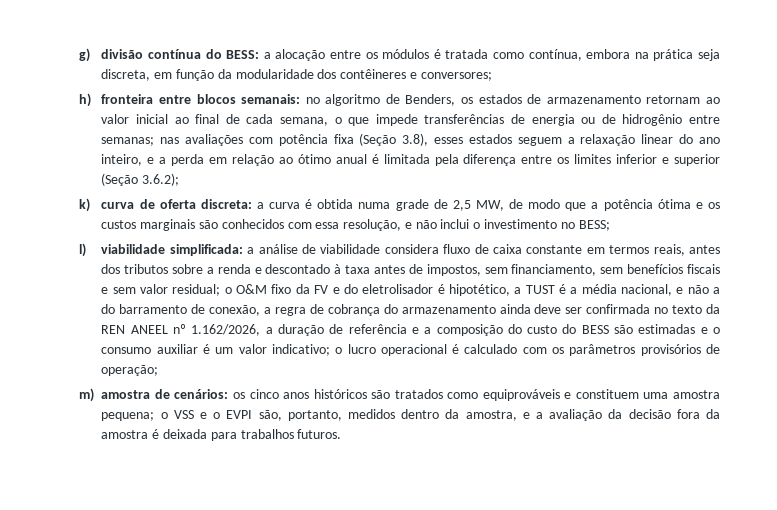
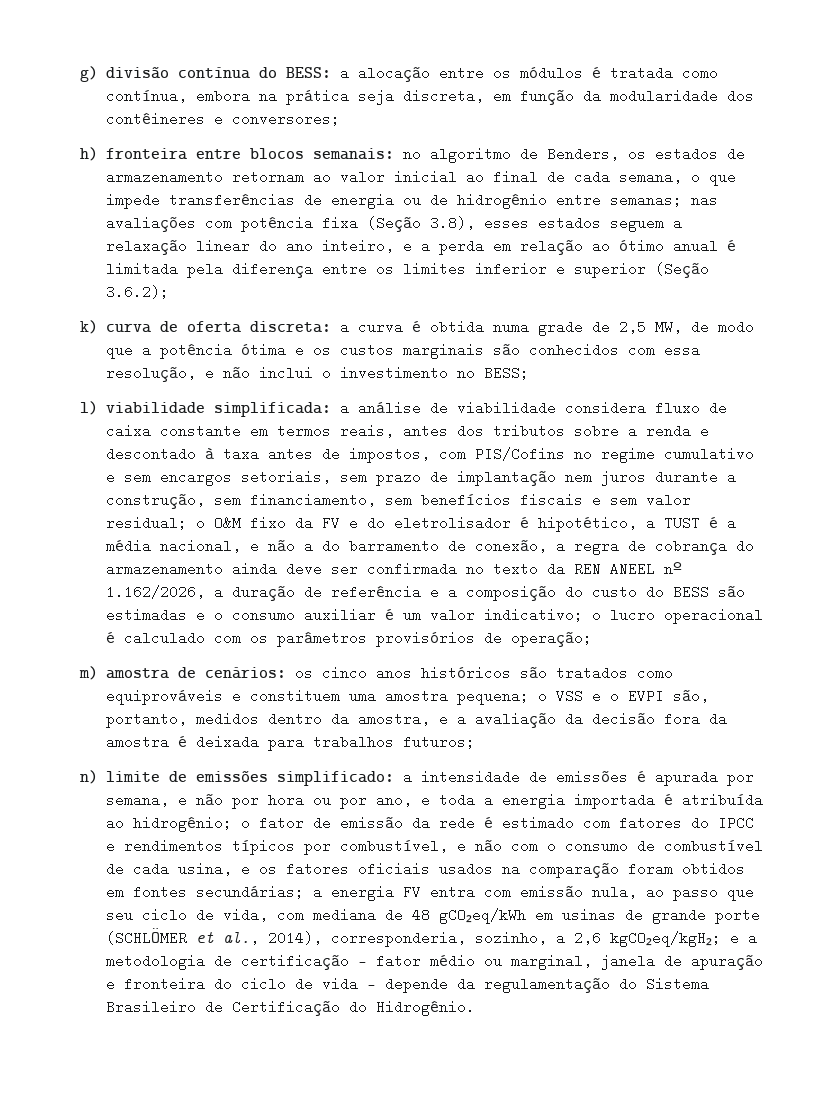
(481, 270) none -> [439,447,755,463] [106,470,737,486] [106,493,206,509] com PIS/Cofins no regime cumulativo e sem encargos setoriais, sem prazo de implantação nem juros durante a construção,
[297,429,342,439] futuros. -> [403,735,476,749] [79,770,755,786] [106,793,764,809] [106,816,755,832] [106,839,764,855] [106,862,746,878] [106,885,755,901] [106,908,761,924] [106,928,758,947] [106,954,764,970] [106,977,710,993] [106,1000,476,1016] futuros; // n) limite de emissões simplificado: a intensidade de emissões é apurada por semana, e não por hora ou por ano, e toda a energia importada é atribuída ao hidrogênio; o fator de emissão da rede é estimado com fatores do IPCC e rendimentos típicos por combustível, e não com o consumo de combustível de cada usina, e os fatores oficiais usados na comparação foram obtidos em fontes secundárias; a energia FV entra com emissão nula, ao passo que seu ciclo de vida, com mediana de 48 gCO₂eq/kWh em usinas de grande porte (SCHLÖMER et al., 2014), corresponderia, sozinho, a 2,6 kgCO₂eq/kgH₂; e a metodologia de certificação — fator médio ou marginal, janela de apuração e fronteira do ciclo de vida — depende da regulamentação do Sistema Brasileiro de Certificação do Hidrogênio.

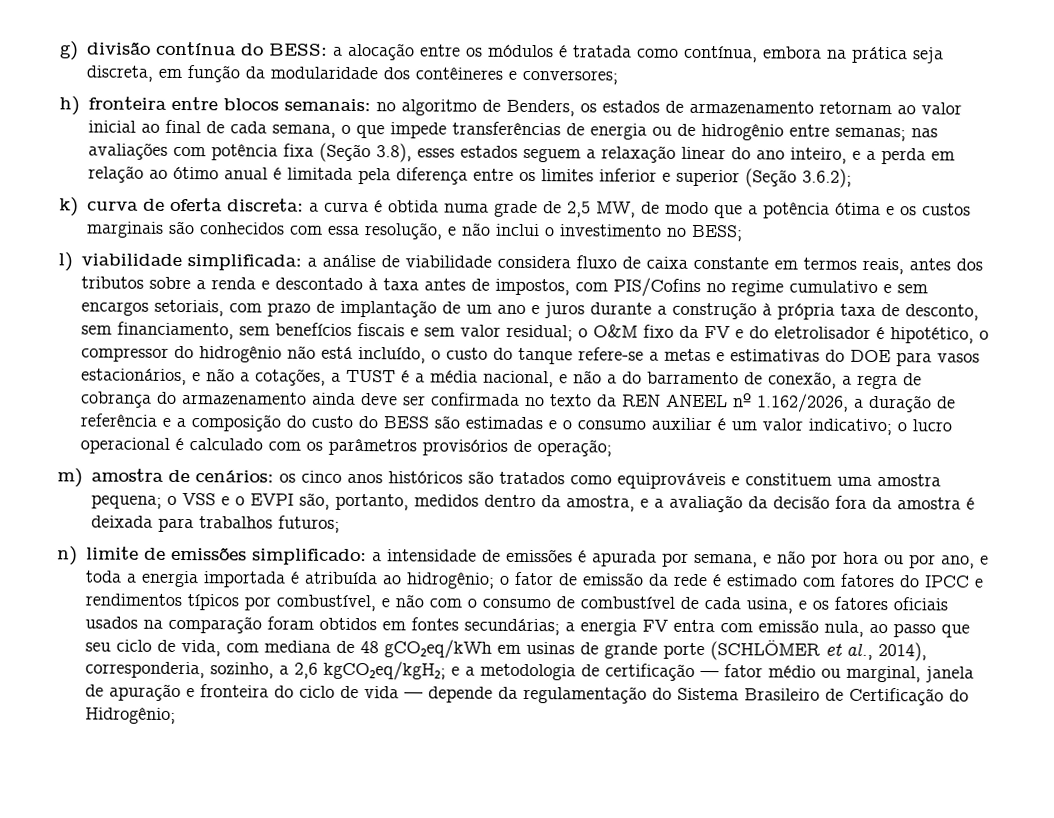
[340,470,368,484] sem -> [228,303,262,313] com
[565,470,737,486] [106,493,206,509] nem juros durante a construção, -> [441,301,979,321] de um ano e juros durante a construção à própria taxa de desconto,
(638, 524) none -> [978,330,989,340] [80,345,980,367] [80,368,326,386] o compressor do hidrogênio não está incluído, o custo do tanque refere-se a metas e estimativas do DOE para vasos estacionários, e não a cotações,
[376,1000,476,1016] Hidrogênio. -> [84,706,176,724] Hidrogênio;

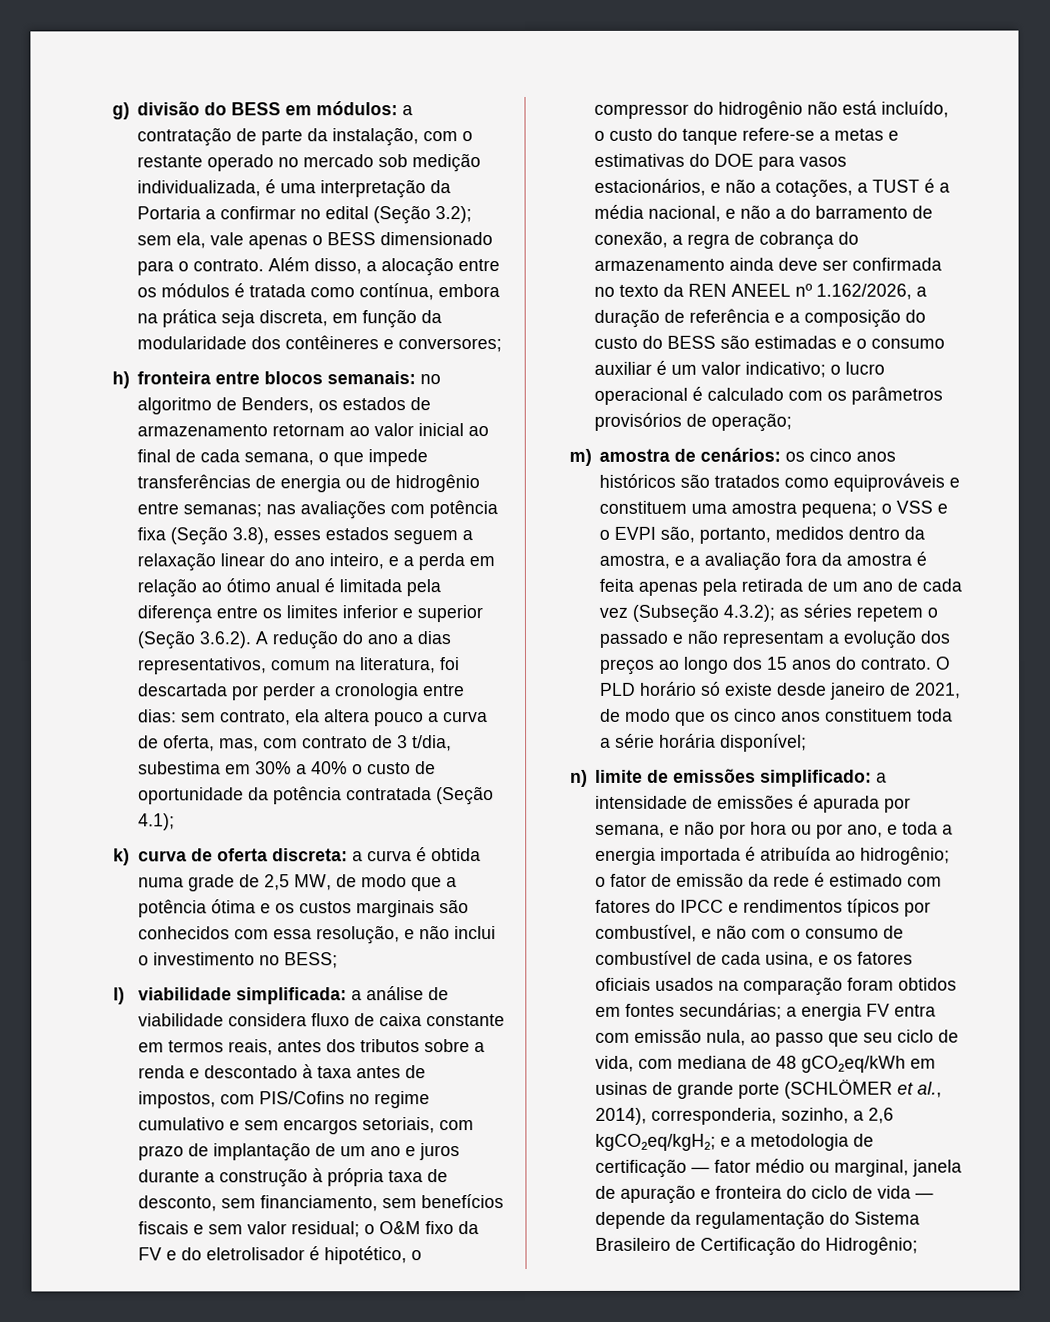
[155,41,328,56] contínua do BESS: -> [204,101,414,116] [137,127,474,147] [137,153,482,173] [137,179,452,199] [137,205,473,225] [137,232,494,250] [137,257,363,276] do BESS em módulos: a contratação de parte da instalação, com o restante operado no mercado sob medição individualizada, é uma interpretação da Portaria a confirmar no edital (Seção 3.2); sem ela, vale apenas o BESS dimensionado para o contrato. Além disso,
[801,168,852,188] 3.6.2); -> [199,630,452,650] [137,657,461,675] [138,683,466,701] [138,709,489,727] [138,735,453,752] [138,761,437,775] [138,786,495,806] [138,813,176,831] 3.6.2). A redução do ano a dias representativos, comum na literatura, foi descartada por perder a cronologia entre dias: sem contrato, ela altera pouco a curva de oferta, mas, com contrato de 3 t/dia, subestima em 30% a 40% o custo de oportunidade da potência contratada (Seção 4.1);
[747,495,830,509] da decisão -> (782, 561) none
[90,515,340,533] deixada para trabalhos futuros; -> [599,578,963,596] [599,603,939,623] [599,629,951,649] [599,656,952,675] [600,681,962,700] [600,708,954,726] [600,733,808,752] feita apenas pela retirada de um ano de cada vez (Subseção 4.3.2); as séries repetem o passado e não representam a evolução dos preços ao longo dos 15 anos do contrato. O PLD horário só existe desde janeiro de 2021, de modo que os cinco anos constituem toda a série horária disponível;

